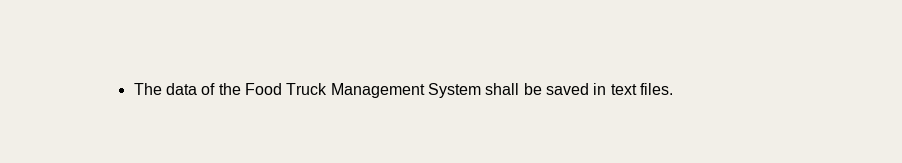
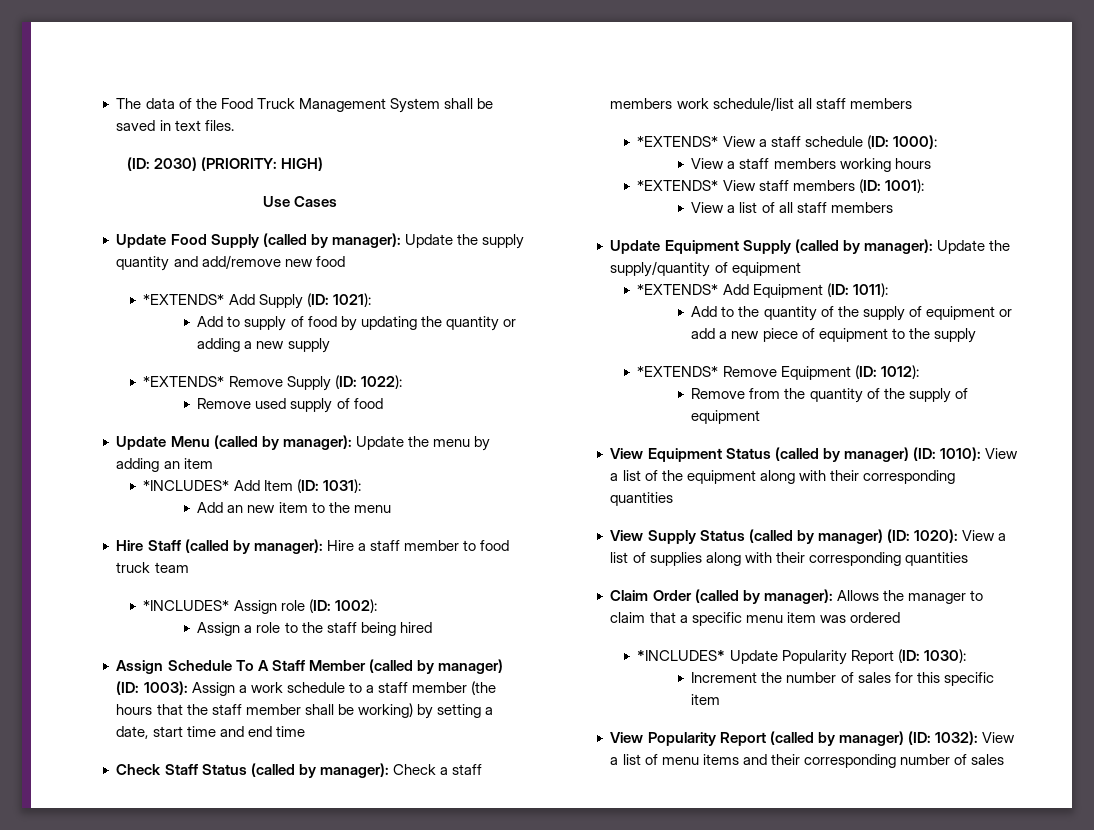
(673, 89) none -> [126,157,324,171] [262,196,338,207] [116,233,524,249] [116,255,345,271] [143,293,371,309] [197,316,516,331] [197,338,330,353] [143,375,402,391] [197,398,383,413] [116,435,490,451] [116,458,213,472] [143,479,361,493] [197,502,391,513] [116,539,509,554] [116,562,189,573] [143,599,377,614] [197,622,432,636] [116,659,503,674] [116,681,496,696] [116,703,493,719] [116,726,305,739] [116,763,482,778] [610,97,912,111] [637,135,937,149] [691,158,931,172] [637,179,924,193] [691,202,893,213] [610,239,1010,254] [610,261,801,277] [637,283,888,298] [691,306,1012,321] [691,328,976,343] [637,365,919,380] [691,388,968,403] [691,410,761,424] [610,447,1018,462] [610,470,955,484] [610,492,674,506] [610,529,1006,544] [610,552,968,566] [610,589,983,604] [610,612,900,626] [637,649,966,665] [691,672,994,686] [691,694,721,705] [610,731,1015,746] [610,754,1004,768] // (ID: 2030) (PRIORITY: HIGH) // Use Cases // Update Food Supply (called by manager): Update the supply quantity and add/remove new food // *EXTENDS* Add Supply (ID: 1021): // Add to supply of food by updating the quantity or adding a new supply // *EXTENDS* Remove Supply (ID: 1022): // Remove used supply of food // Update Menu (called by manager): Update the menu by adding an item // *INCLUDES* Add Item (ID: 1031): // Add an new item to the menu // Hire Staff (called by manager): Hire a staff member to food truck team // *INCLUDES* Assign role (ID: 1002): // Assign a role to the staff being hired // Assign Schedule To A Staff Member (called by manager) (ID: 1003): Assign a work schedule to a staff member (the hours that the staff member shall be working) by setting a date, start time and end time // Check Staff Status (called by manager): Check a staff members work schedule/list all staff members // *EXTENDS* View a staff schedule (ID: 1000): // View a staff members working hours // *EXTENDS* View staff members (ID: 1001): // View a list of all staff members // Update Equipment Supply (called by manager): Update the supply/quantity of equipment // *EXTENDS* Add Equipment (ID: 1011): // Add to the quantity of the supply of equipment or add a new piece of equipment to the supply // *EXTENDS* Remove Equipment (ID: 1012): // Remove from the quantity of the supply of equipment // View Equipment Status (called by manager) (ID: 1010): View a list of the equipment along with their corresponding quantities // View Supply Status (called by manager) (ID: 1020): View a list of supplies along with their corresponding quantities // Claim Order (called by manager): Allows the manager to claim that a specific menu item was ordered // *INCLUDES* Update Popularity Report (ID: 1030): // Increment the number of sales for this specific item // View Popularity Report (called by manager) (ID: 1032): View a list of menu items and their corresponding number of sales

